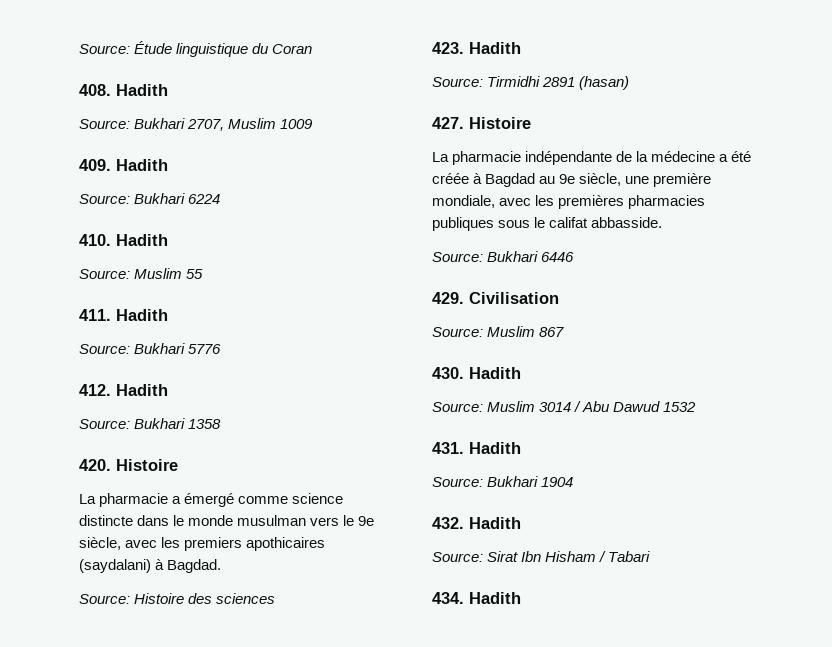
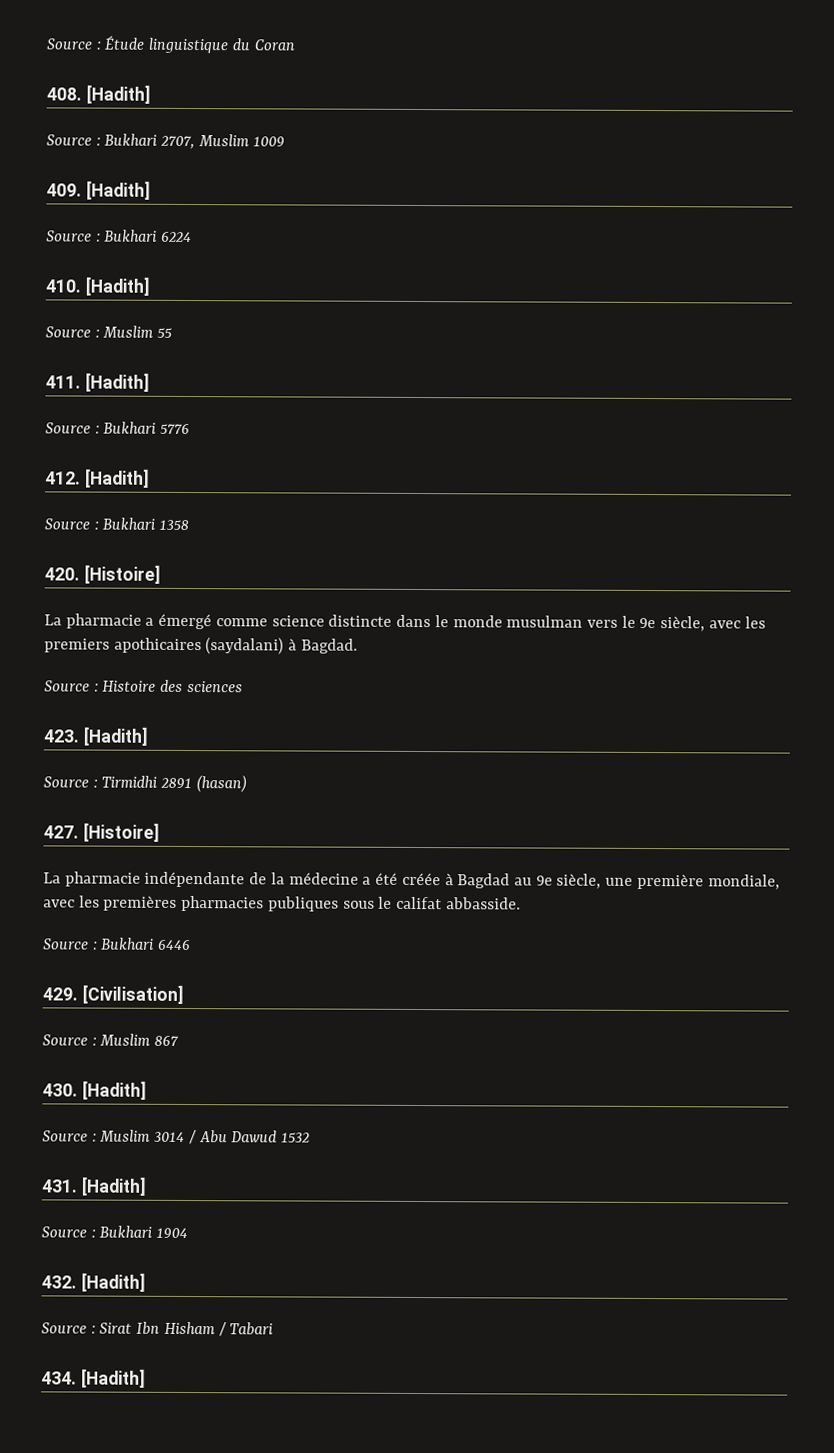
[79,44,130,54] Source: -> [46,38,101,50] Source :
[116,84,168,96] [79,119,130,129] Hadith // Source: -> [85,84,151,104] [46,134,101,146] [Hadith] // Source :
[116,159,168,171] [79,194,130,204] Hadith // Source: -> [85,180,151,200] [46,230,101,242] [Hadith] // Source :
[116,234,168,246] [79,269,130,279] Hadith // Source: -> [84,276,150,296] [45,326,100,338] [Hadith] // Source :
[116,309,168,321] [79,344,130,354] Hadith // Source: -> [84,372,150,392] [45,422,100,434] [Hadith] // Source :
[116,384,168,396] [79,419,130,429] Hadith // Source: -> [84,468,150,488] [44,518,99,530] [Hadith] // Source :
[116,459,178,471] Histoire -> [83,564,161,584] [Histoire]
[79,594,130,604] Source: -> [44,680,99,692] Source :
[469,42,521,54] [432,77,483,87] Hadith // Source: -> [82,726,148,746] [43,776,98,788] [Hadith] // Source :
[469,117,531,129] Histoire -> [82,822,160,842] [Histoire]
[432,252,483,262] Source: -> [43,938,98,950] Source :
[469,292,559,304] [432,327,483,337] Civilisation // Source: -> [81,984,184,1004] [42,1034,97,1046] [Civilisation] // Source :
[469,367,521,379] [432,402,483,412] Hadith // Source: -> [81,1080,147,1100] [42,1130,97,1142] [Hadith] // Source :
[469,442,521,454] [432,477,483,487] Hadith // Source: -> [80,1176,147,1196] [41,1226,96,1238] [Hadith] // Source :
[469,517,521,529] [432,552,483,562] Hadith // Source: -> [80,1272,146,1292] [41,1322,96,1334] [Hadith] // Source :
[469,592,521,604] Hadith -> [80,1368,146,1388] [Hadith]

